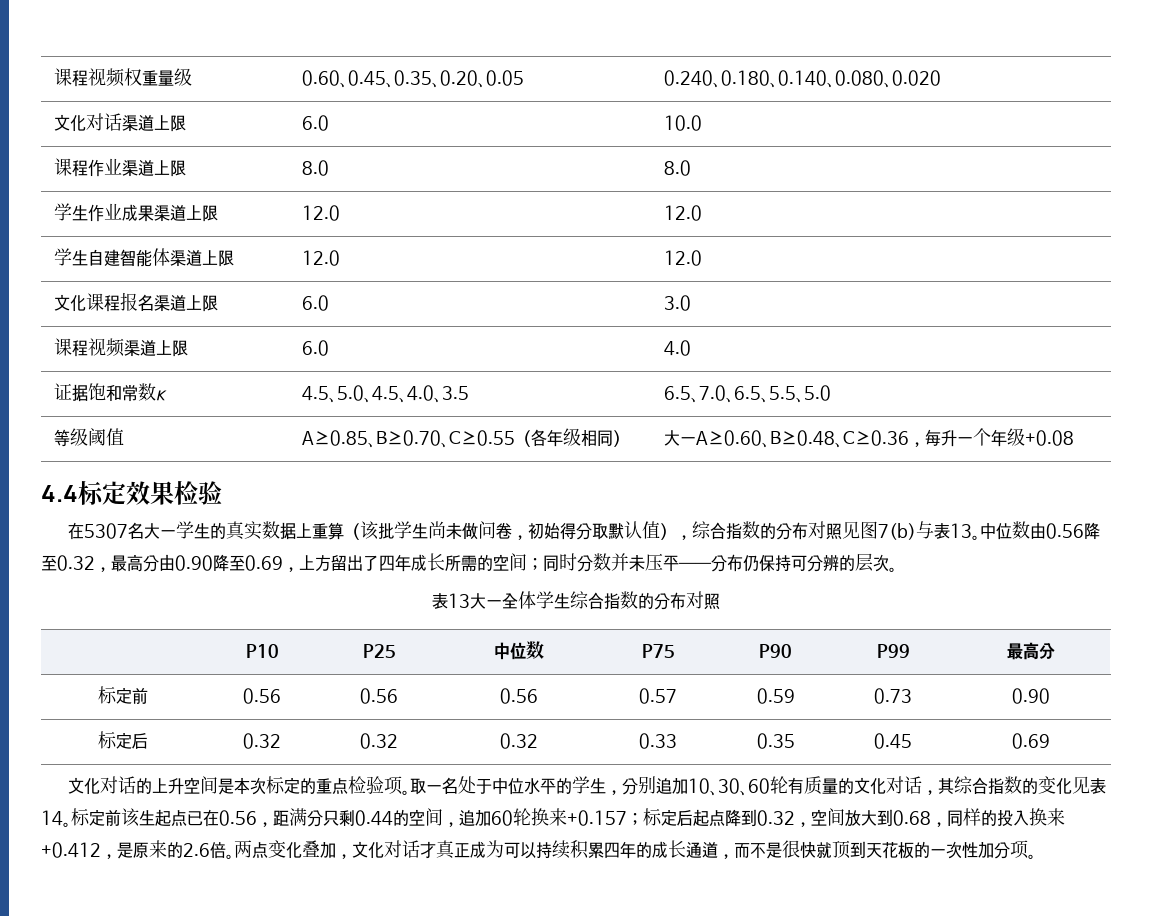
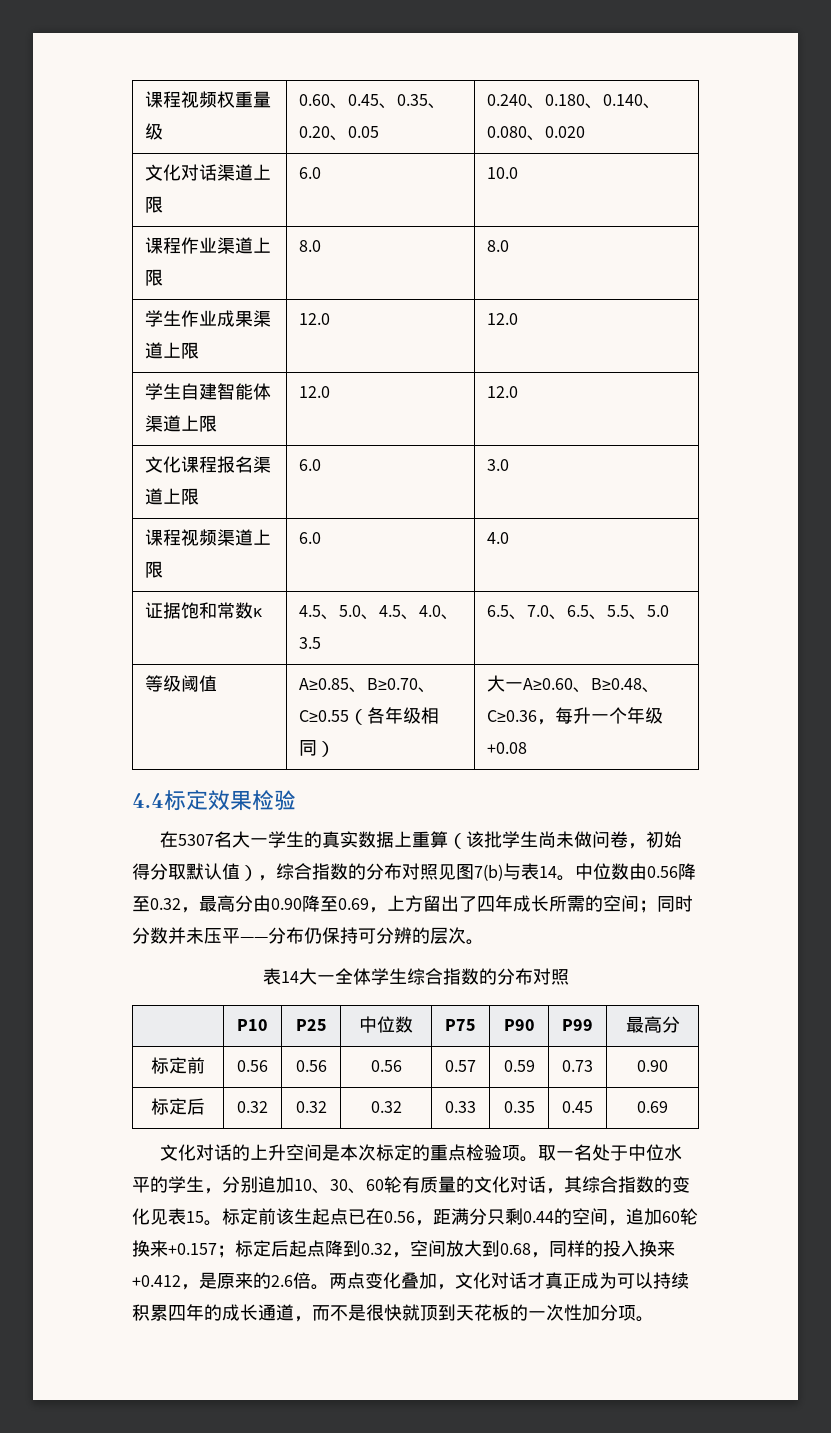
[949,523,972,538] 13 -> [539,866,557,878] 14
[448,593,470,608] 13 -> [280,971,299,983] 14
[41,810,63,826] 14 -> [186,1211,204,1223] 15

